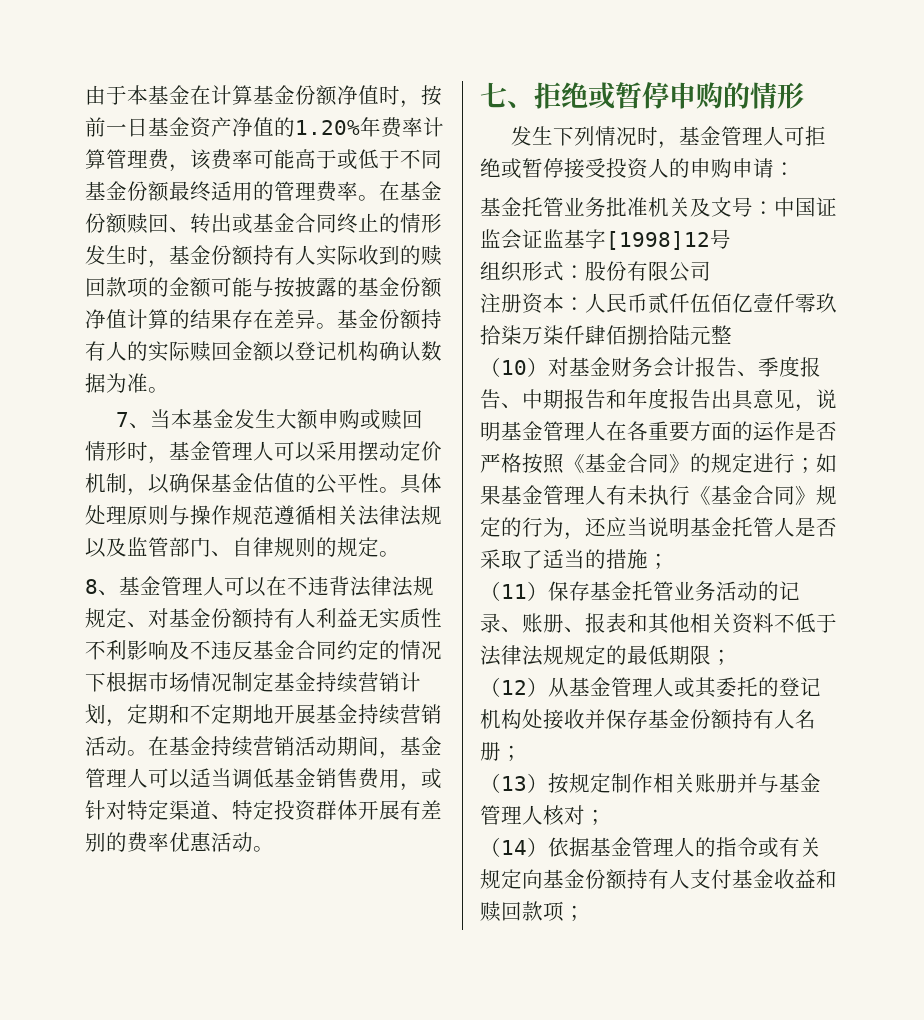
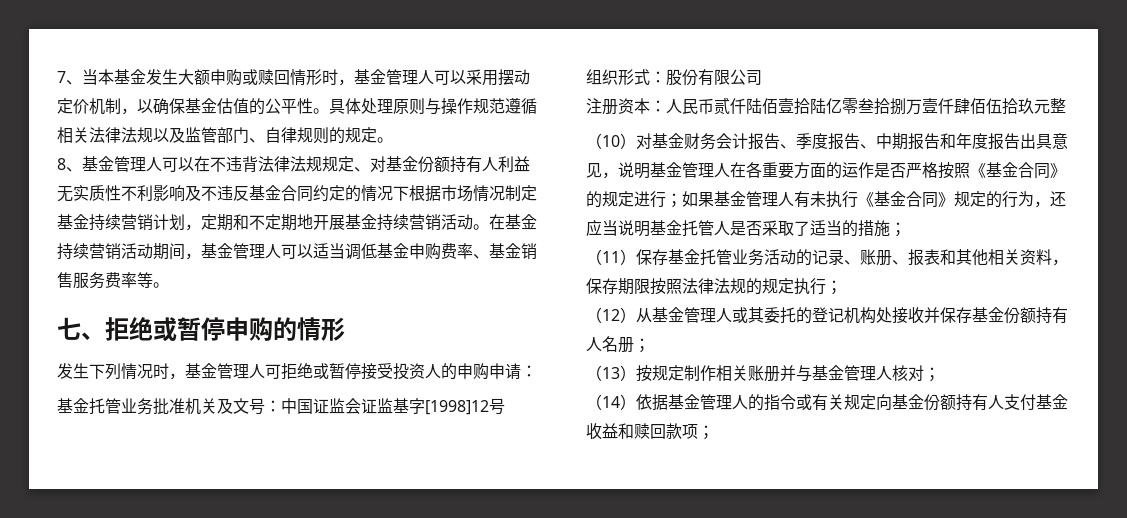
[85,85,442,108] [85,117,444,138] [85,149,442,172] [85,181,442,202] [85,213,442,234] [85,245,442,268] [85,277,442,298] [85,309,442,330] [85,341,442,362] [85,373,169,393] 由于本基金在计算基金份额净值时，按前一日基金资产净值的1.20%年费率计算管理费，该费率可能高于或低于不同基金份额最终适用的管理费率。在基金份额赎回、转出或基金合同终止的情形发生时，基金份额持有人实际收到的赎回款项的金额可能与按披露的基金份额净值计算的结果存在差异。基金份额持有人的实际赎回金额以登记机构确认数据为准。 // -> (57, 77) none
[316,768,442,791] [85,800,442,821] [85,832,253,853] 销售费用，或针对特定渠道、特定投资群体开展有差别的费率优惠活动 -> [409,243,537,260] [57,272,153,289] 申购费率、基金销售服务费率等
[690,293,837,313] [480,325,690,345] 伍佰亿壹仟零玖拾柒万柒仟肆佰捌拾陆 -> [746,98,1034,115] 陆佰壹拾陆亿零叁拾捌万壹仟肆佰伍拾玖
[774,613,837,633] [480,645,711,666] 不低于法律法规规定的最低期限 -> [1052,259,1068,266] [586,278,826,295] ，保存期限按照法律法规的规定执行

